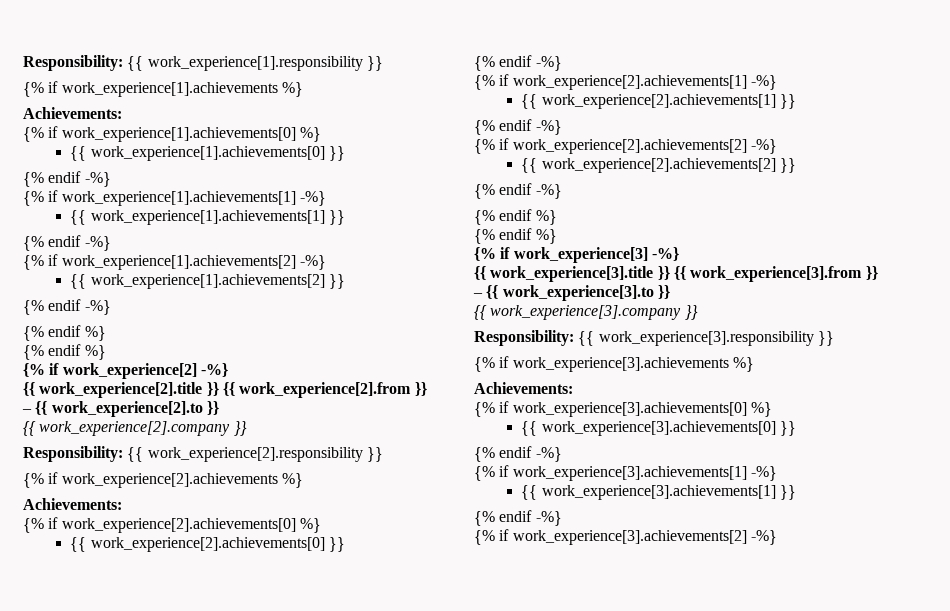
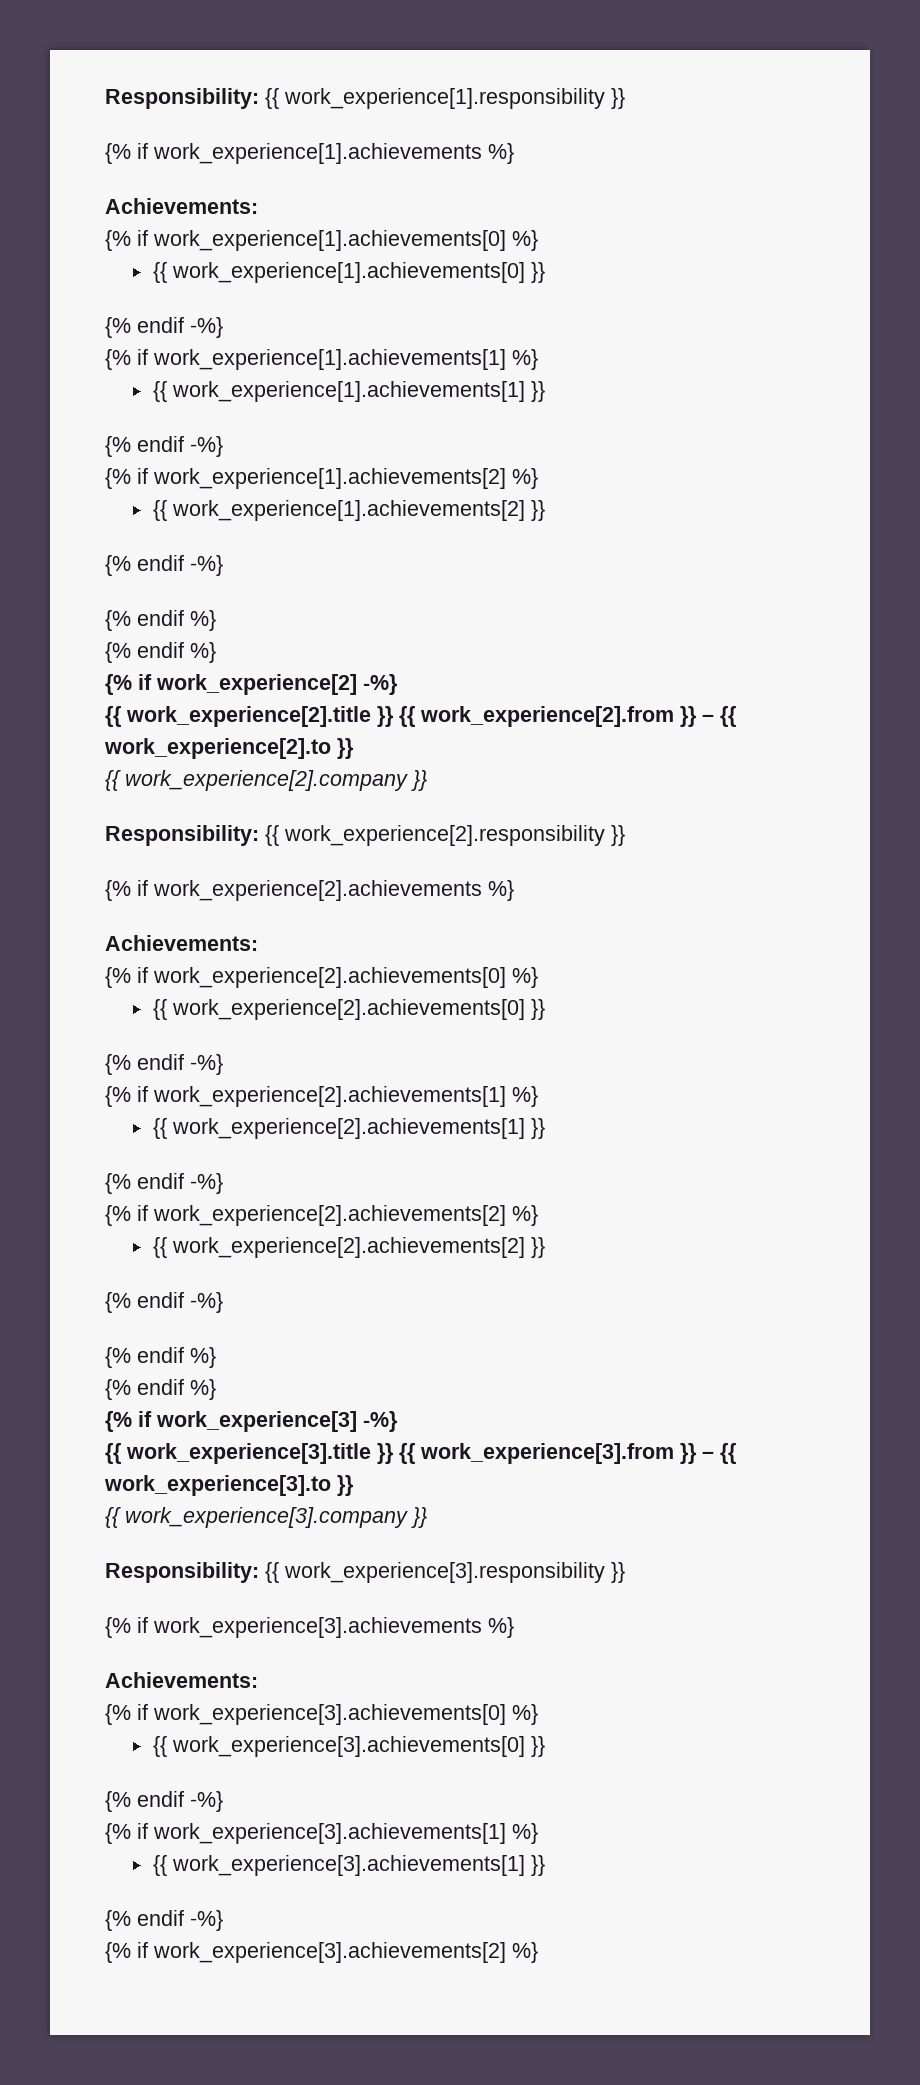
[299,191,326,206] -%} -> [512,349,538,370] %}
[299,255,326,270] -%} -> [512,468,538,489] %}
[750,75,777,90] -%} -> [512,1086,538,1107] %}
[750,139,777,154] -%} -> [512,1205,538,1226] %}
[750,466,777,481] -%} -> [512,1823,538,1844] %}
[750,530,777,545] -%} -> [512,1942,538,1963] %}

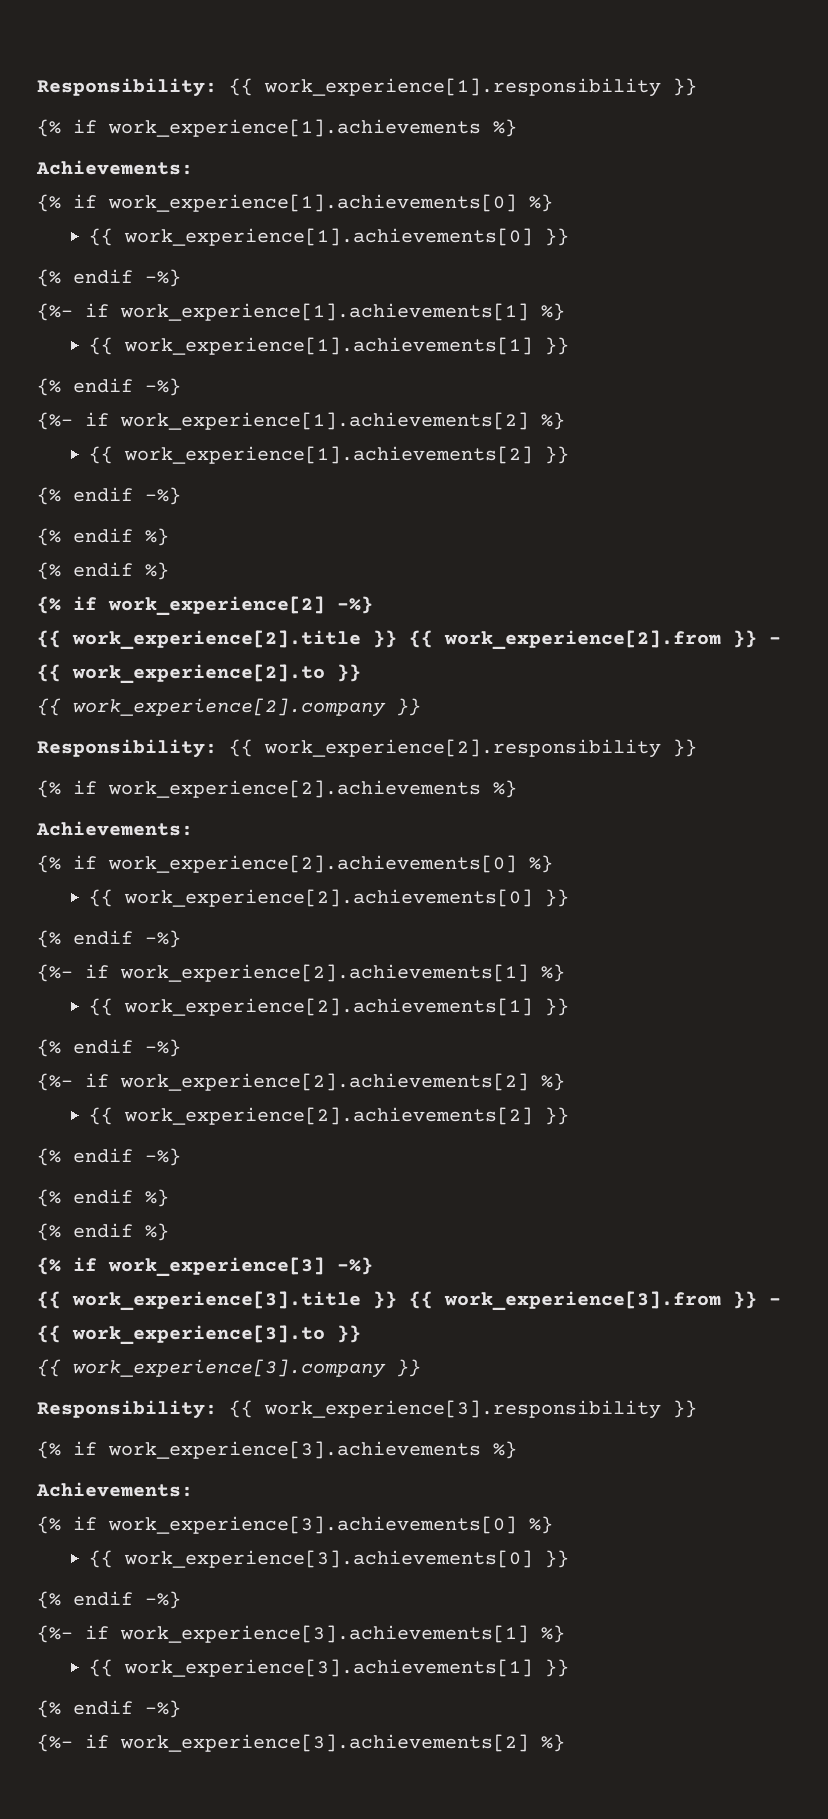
[105,349,131,370] {% -> [37,303,73,321] {%-
[105,468,131,489] {% -> [37,412,73,430] {%-
[105,1086,131,1107] {% -> [37,964,73,982] {%-
[105,1205,131,1226] {% -> [37,1073,73,1091] {%-
[105,1823,131,1844] {% -> [37,1625,73,1643] {%-
[105,1942,131,1963] {% -> [37,1734,73,1752] {%-

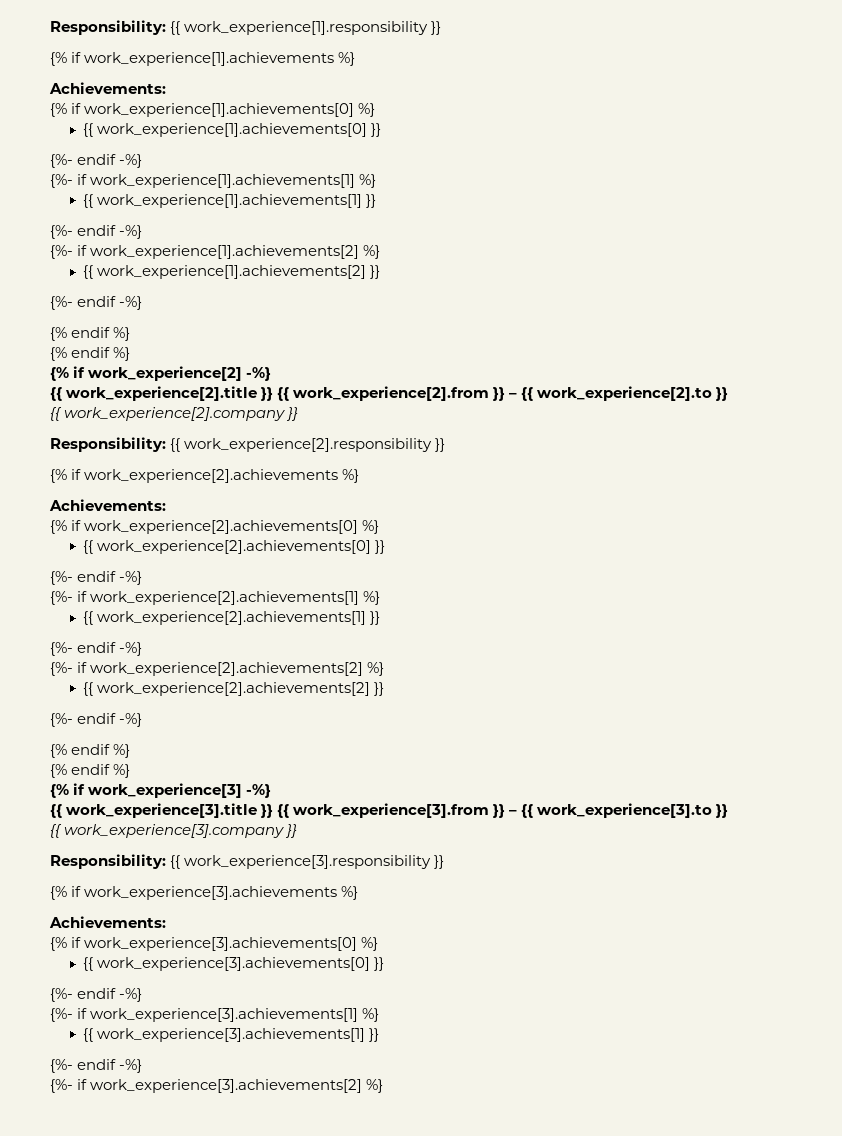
[37,269,61,287] {% -> [50,154,73,168] {%-
[37,378,61,396] {% -> [50,225,73,239] {%-
[37,487,61,505] {% -> [50,296,73,310] {%-
[37,930,61,948] {% -> [50,571,73,585] {%-
[37,1039,61,1057] {% -> [50,642,73,656] {%-
[37,1148,61,1166] {% -> [50,713,73,727] {%-
[37,1591,61,1609] {% -> [50,988,73,1002] {%-
[37,1700,61,1718] {% -> [50,1059,73,1073] {%-

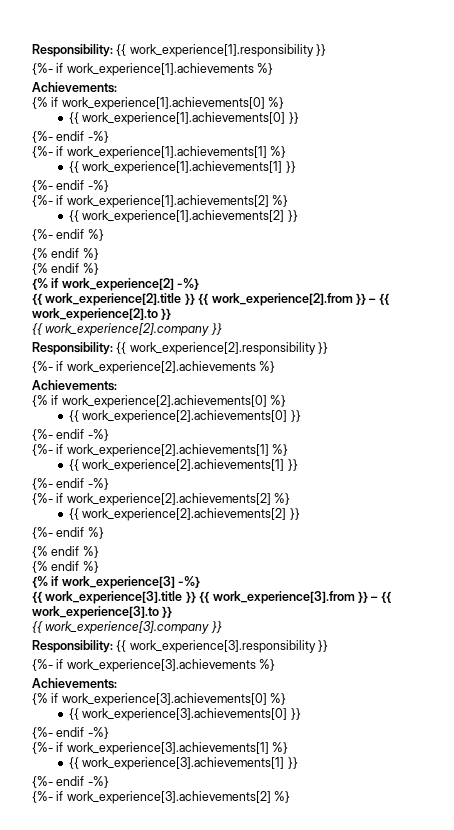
[50,52,67,66] {% -> [32,63,53,75] {%-
[119,296,143,310] -%} -> [87,229,104,241] %}
[50,469,67,483] {% -> [32,361,53,373] {%-
[119,713,143,727] -%} -> [87,527,104,539] %}
[50,886,67,900] {% -> [32,659,53,671] {%-

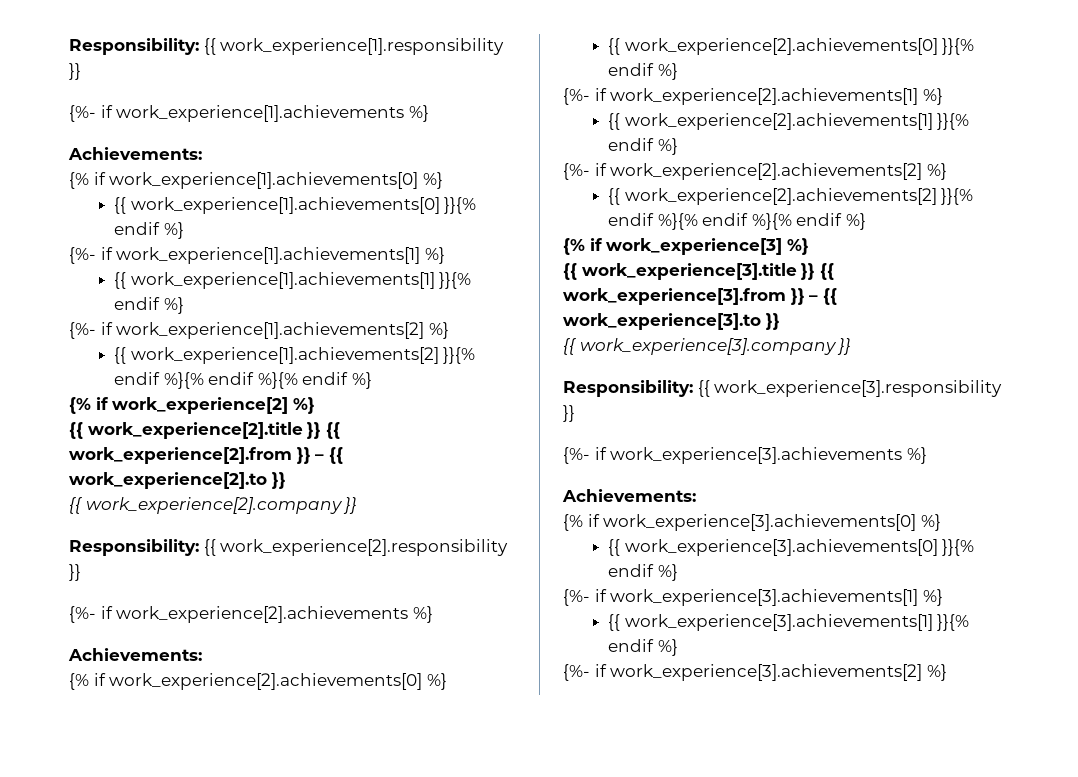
[288,112,299,124] [32,131,109,143] }} // {%- endif -%} -> [444,197,477,214] [113,222,184,239] }}{% endif %}
[285,161,296,173] [32,180,109,192] }} // {%- endif -%} -> [439,272,472,289] [113,297,184,314] }}{% endif %}
[287,210,298,222] [32,229,104,241] [32,248,99,260] [32,263,48,275] }} // {%- endif %} // {% endif %} // {% -> [443,347,476,364] [113,372,298,389] }}{% endif %}{% endif %}{%
[177,278,200,290] -%} -> [292,397,315,414] %}
[290,410,301,422] [32,429,109,441] }} // {%- endif -%} -> [942,38,975,55] [607,63,678,80] }}{% endif %}
[287,459,298,471] [32,478,109,490] }} // {%- endif -%} -> [937,113,970,130] [607,138,678,155] }}{% endif %}
[289,508,300,520] [32,527,104,539] [32,546,99,558] [32,561,48,573] }} // {%- endif %} // {% endif %} // {% -> [941,188,974,205] [607,213,792,230] }}{% endif %}{% endif %}{%
[178,576,201,588] -%} -> [786,238,809,255] %}
[290,708,301,720] [32,727,109,739] }} // {%- endif -%} -> [942,539,975,556] [607,564,678,581] }}{% endif %}
[287,757,298,769] [32,776,109,788] }} // {%- endif -%} -> [937,614,970,631] [607,639,678,656] }}{% endif %}

